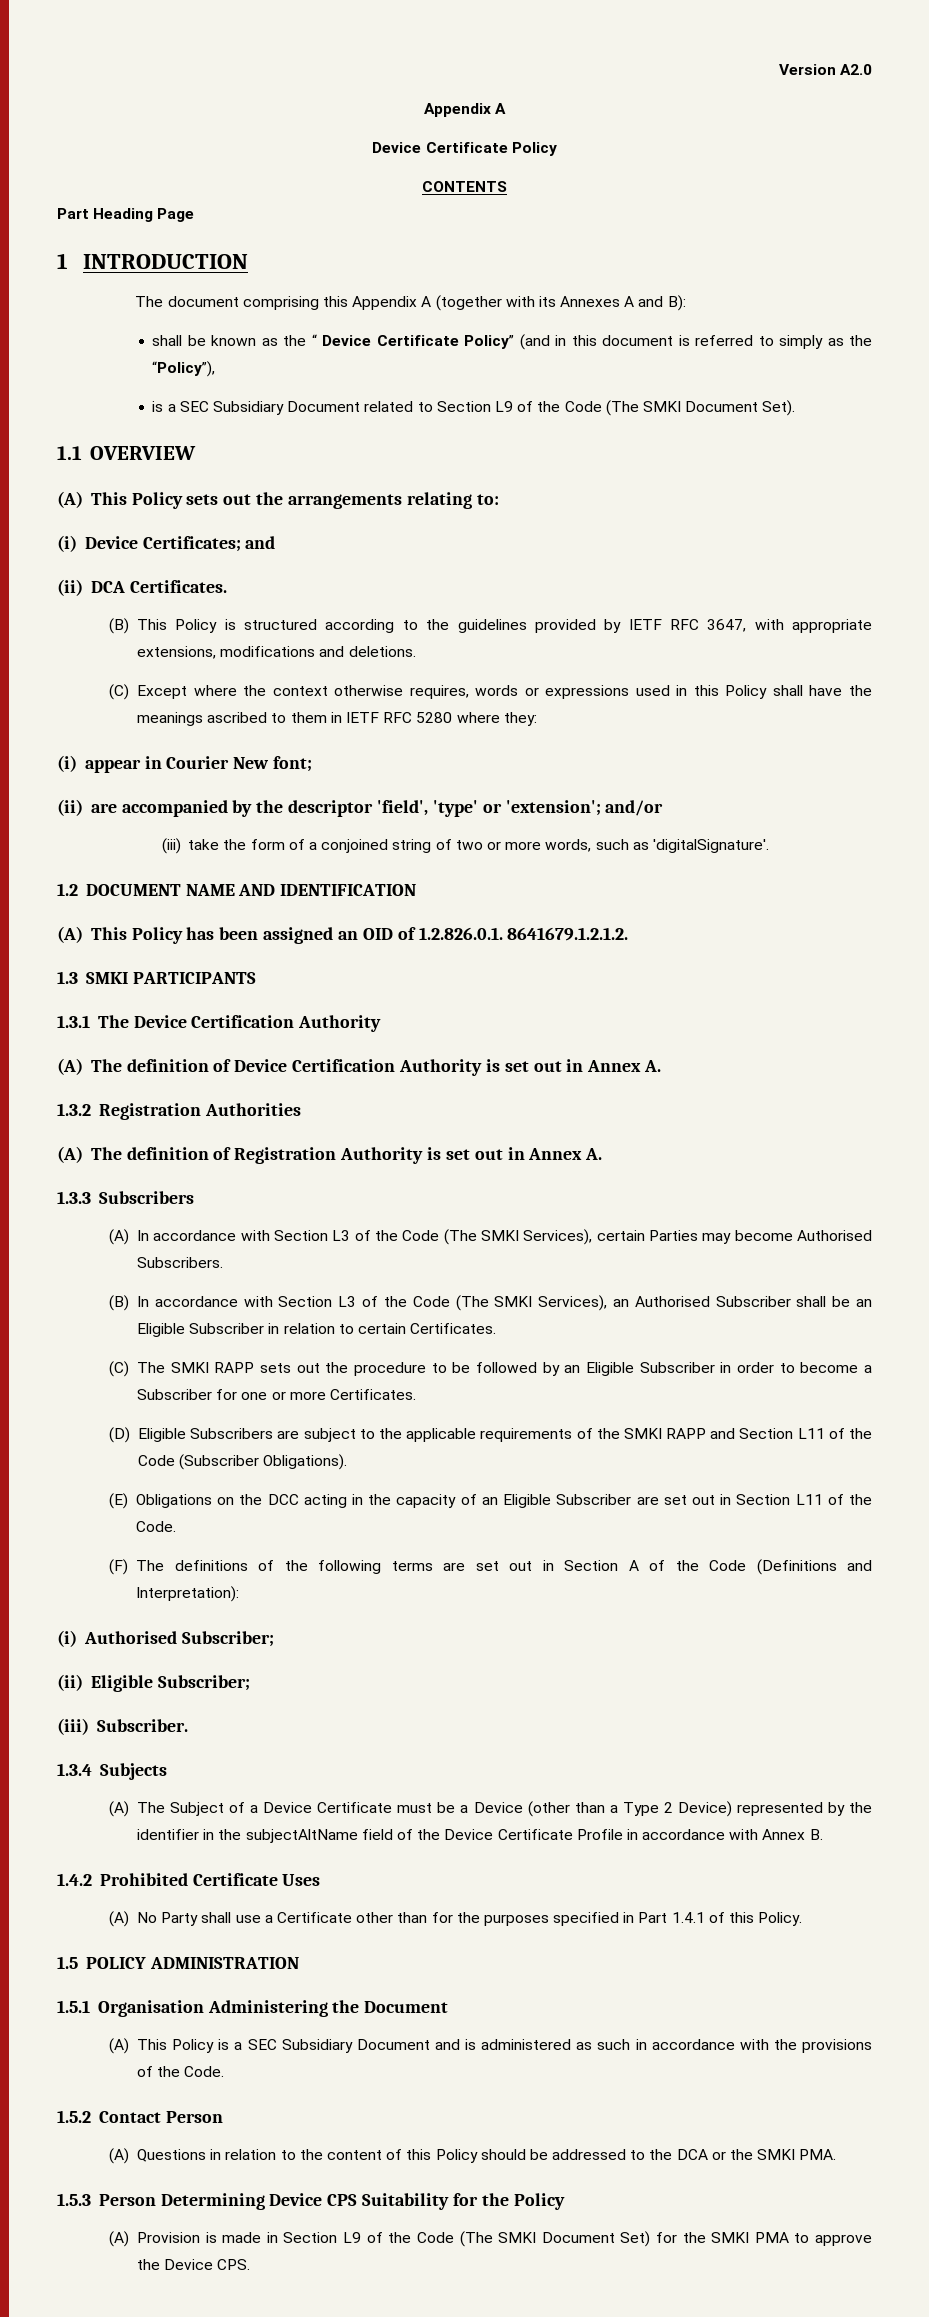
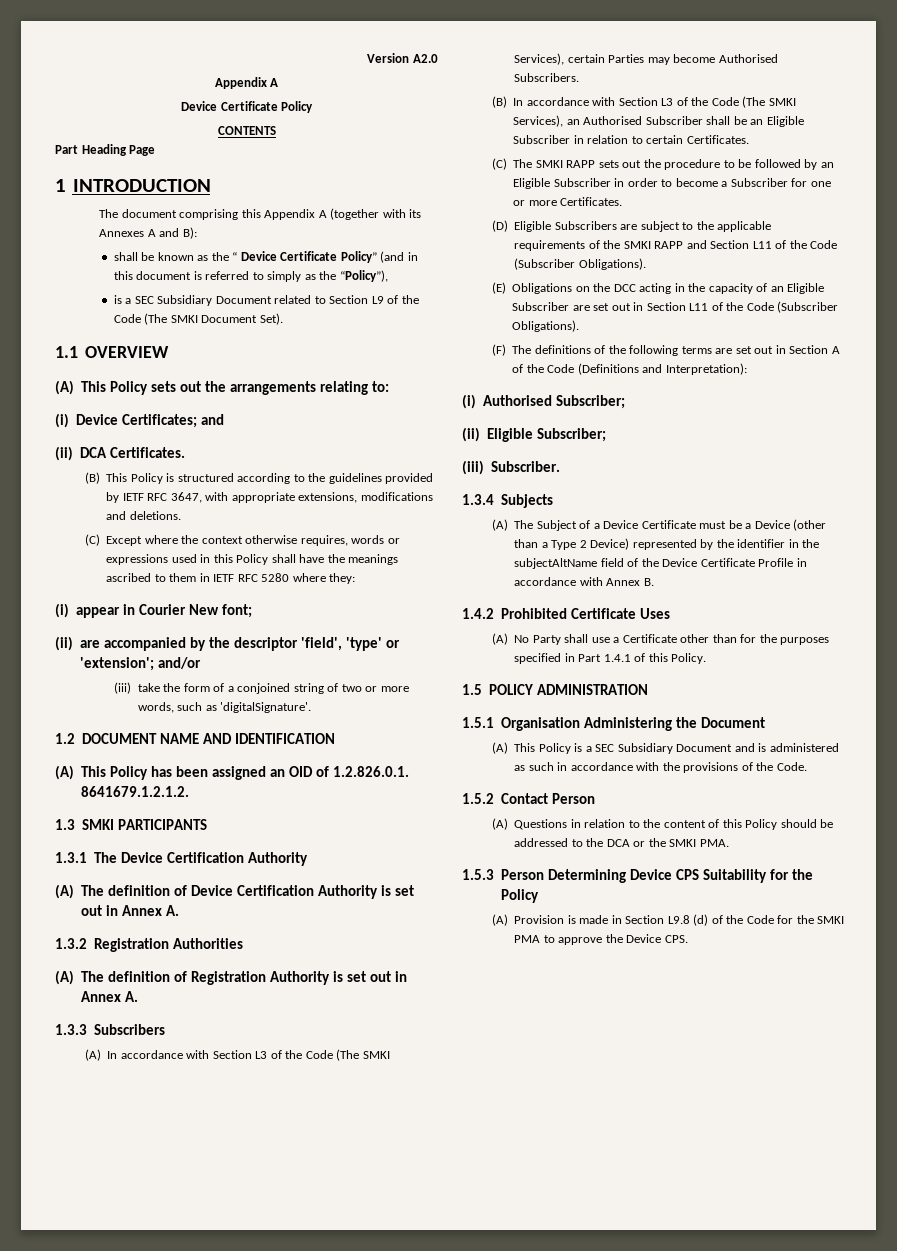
[136,1521,177,1532] Code. -> [746,301,839,313] [512,320,580,332] Code (Subscriber Obligations).
[343,2231,651,2247] L9 of the Code (The SMKI Document Set) -> [667,914,774,926] L9.8 (d) of the Code

